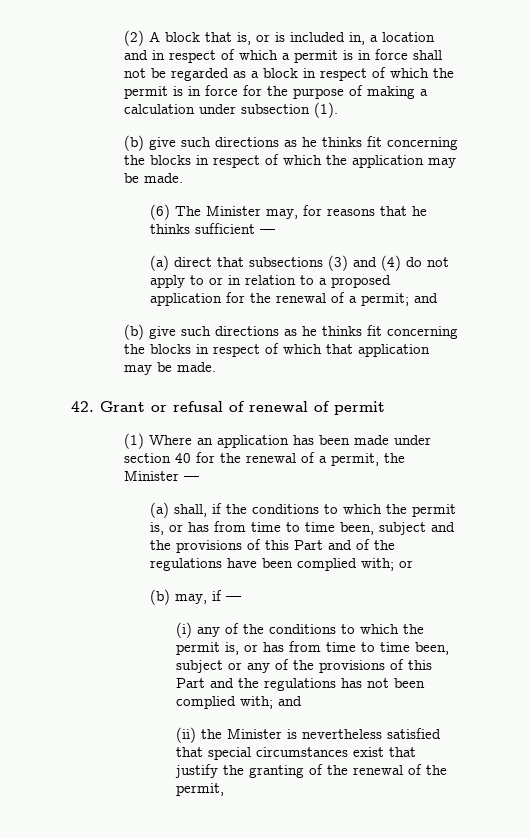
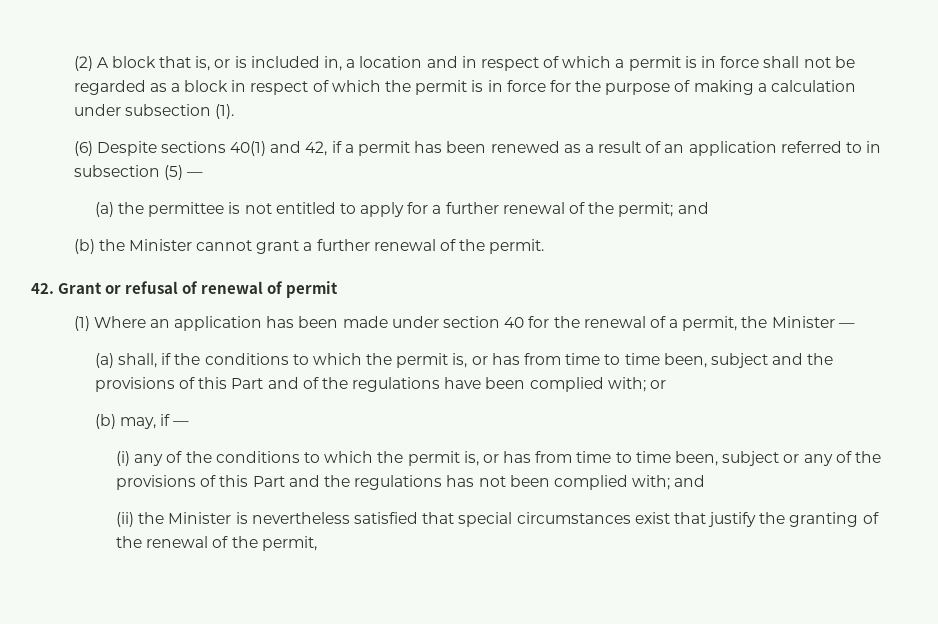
[123,135,458,151] [123,154,456,168] [123,173,183,183] [150,204,428,220] [150,223,276,234] [150,255,450,271] [150,275,392,288] [150,292,358,306] (b) give such directions as he thinks fit concerning the blocks in respect of which the application may be made. // (6) The Minister may, for reasons that he thinks sufficient — // (a) direct that subsections (3) and (4) do not apply to or in relation to a proposed application for the renewal of a -> [73,141,882,156] [73,165,203,180] [94,202,615,217] (6) Despite sections 40(1) and 42, if a permit has been renewed as a result of an application referred to in subsection (5) — // (a) the permittee is not entitled to apply for a further renewal of the
[148,325,458,339] [123,343,430,357] [123,362,216,375] give such directions as he thinks fit concerning the blocks in respect of which that application may be made. -> [98,239,545,254] the Minister cannot grant a further renewal of the permit.

